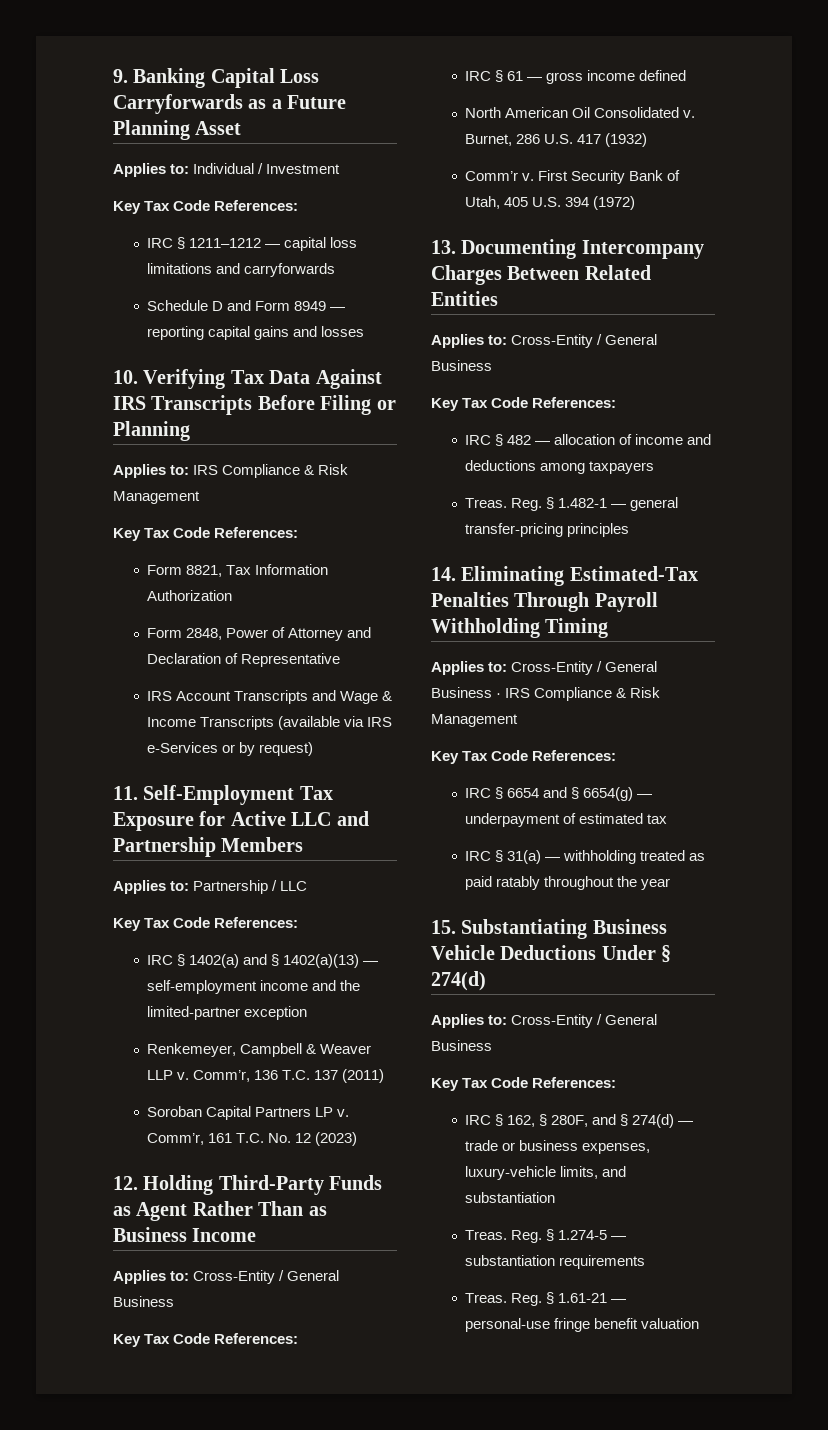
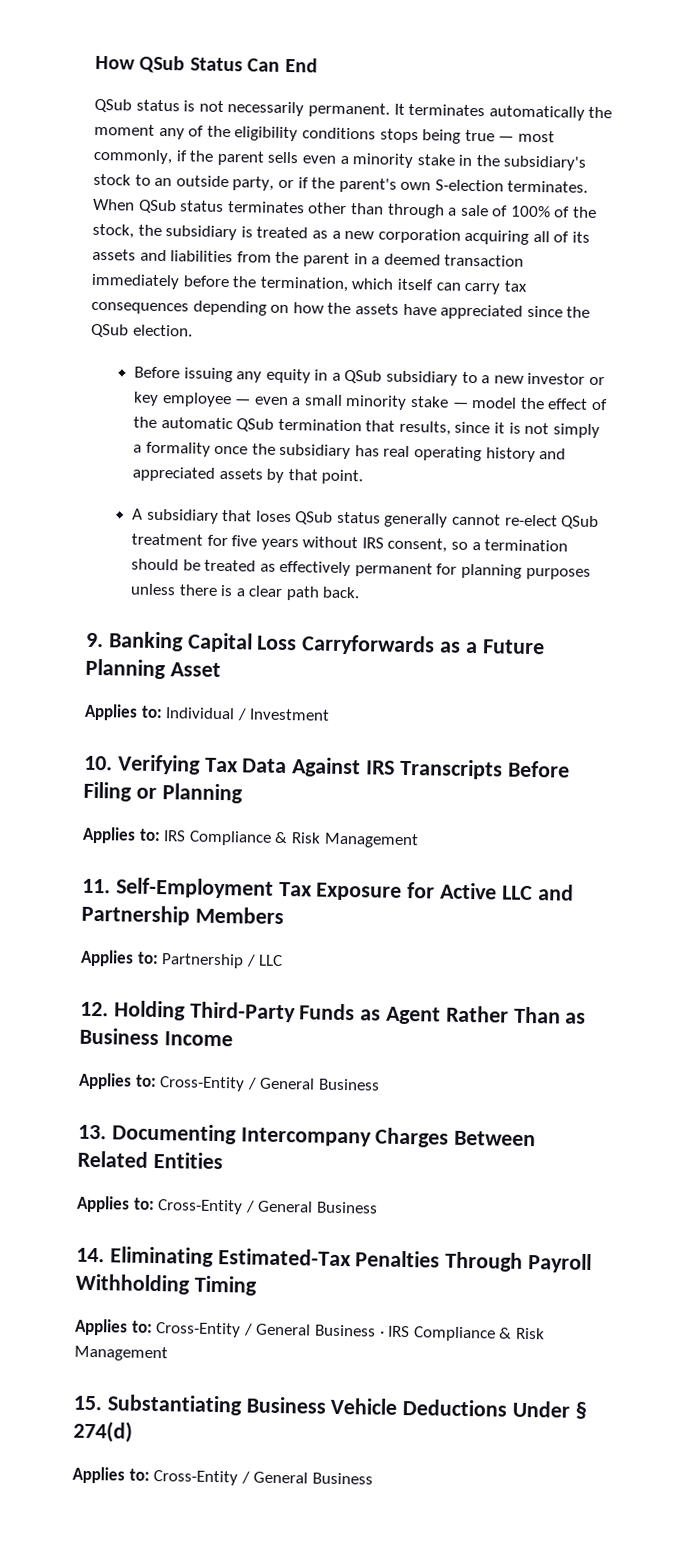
(113, 76) none -> [95,55,318,74] [94,98,613,121] [94,123,555,144] [93,148,587,171] [93,173,589,193] [93,198,598,219] [92,223,591,245] [92,248,525,268] [91,273,527,295] [91,300,591,320] [91,323,193,338] [133,366,606,386] [132,391,609,411] [132,416,600,439] [132,441,567,463] [131,466,364,485] [131,508,600,530] [130,533,569,553] [130,558,591,580] [129,583,361,601] How QSub Status Can End // QSub status is not necessarily permanent. It terminates automatically the moment any of the eligibility conditions stops being true — most commonly, if the parent sells even a minority stake in the subsidiary's stock to an outside party, or if the parent's own S-election terminates. When QSub status terminates other than through a sale of 100% of the stock, the subsidiary is treated as a new corporation acquiring all of its assets and liabilities from the parent in a deemed transaction immediately before the termination, which itself can carry tax consequences depending on how the assets have appreciated since the QSub election. // Before issuing any equity in a QSub subsidiary to a new investor or key employee — even a small minority stake — model the effect of the automatic QSub termination that results, since it is not simply a formality once the subsidiary has real operating history and appreciated assets by that point. // A subsidiary that loses QSub status generally cannot re-elect QSub treatment for five years without IRS consent, so a termination should be treated as effectively permanent for planning purposes unless there is a clear path back. //
[113,200,299,214] [147,237,358,251] [147,263,336,277] [147,300,346,311] [147,326,365,340] // Key Tax Code References: // IRC § 1211–1212 — capital loss limitations and carryforwards // Schedule D and Form 8949 — reporting capital gains and losses -> (331, 714) none
[113,527,299,541] [147,564,329,577] [147,590,233,601] [147,627,372,641] [147,653,341,667] [147,690,393,704] [147,716,393,730] [147,742,314,756] // Key Tax Code References: // Form 8821, Tax Information Authorization // Form 2848, Power of Attorney and Declaration of Representative // IRS Account Transcripts and Wage & Income Transcripts (available via IRS e-Services or by request) -> (419, 840) none
[113,917,299,931] [147,954,379,968] [147,980,361,994] [147,1006,308,1020] [147,1043,372,1057] [147,1069,385,1083] [147,1106,350,1120] [147,1132,358,1146] // Key Tax Code References: // IRC § 1402(a) and § 1402(a)(13) — self-employment income and the limited-partner exception // Renkemeyer, Campbell & Weaver LLP v. Comm’r, 136 T.C. 137 (2011) // Soroban Capital Partners LP v. Comm’r, 161 T.C. No. 12 (2023) -> (284, 960) none
[113,1333,299,1347] [465,70,687,84] [465,107,696,118] [465,133,648,147] [465,170,681,184] [465,196,636,210] // Key Tax Code References: // IRC § 61 — gross income defined // North American Oil Consolidated v. Burnet, 286 U.S. 417 (1932) // Comm’r v. First Security Bank of Utah, 405 U.S. 394 (1972) -> (380, 1084) none
[431,397,617,411] [465,434,712,446] [465,460,655,474] [465,497,679,511] [465,523,630,537] // Key Tax Code References: // IRC § 482 — allocation of income and deductions among taxpayers // Treas. Reg. § 1.482-1 — general transfer-pricing principles -> (378, 1207) none
[431,750,617,764] [465,787,653,801] [465,813,668,827] [465,850,706,864] [465,876,671,890] // Key Tax Code References: // IRC § 6654 and § 6654(g) — underpayment of estimated tax // IRC § 31(a) — withholding treated as paid ratably throughout the year -> (168, 1353) none
[431,1077,617,1091] [465,1114,694,1128] [465,1140,651,1154] [465,1166,627,1180] [465,1192,556,1203] [465,1229,627,1243] [465,1255,646,1269] [465,1292,627,1306] [465,1318,700,1332] // Key Tax Code References: // IRC § 162, § 280F, and § 274(d) — trade or business expenses, luxury-vehicle limits, and substantiation // Treas. Reg. § 1.274-5 — substantiation requirements // Treas. Reg. § 1.61-21 — personal-use fringe benefit valuation -> (373, 1478) none

